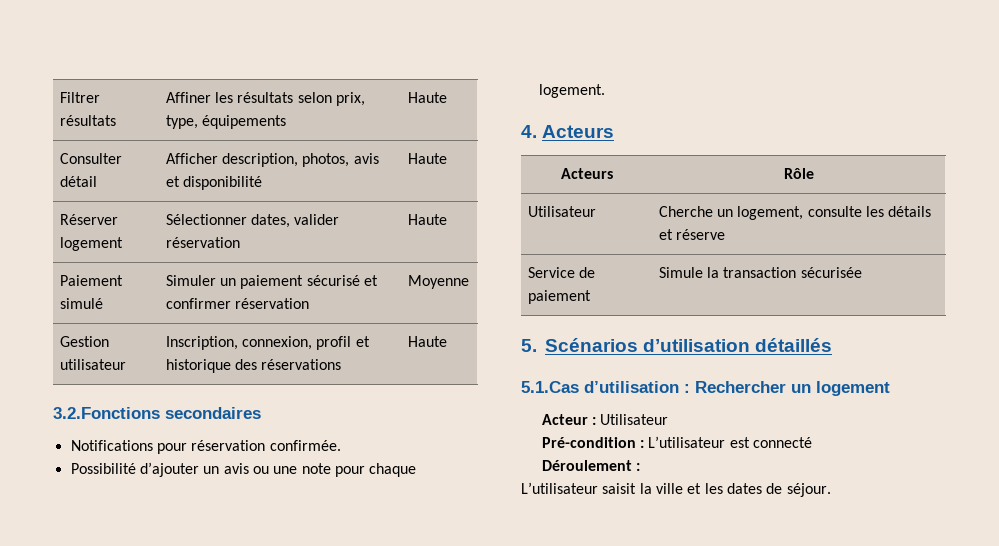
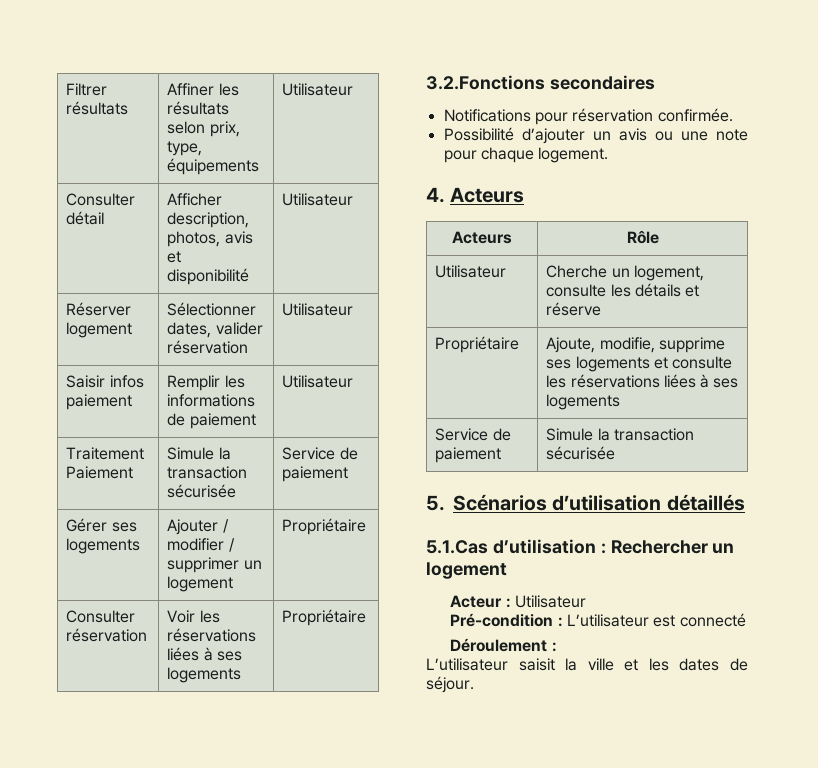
[407,92,447,103] Haute -> [282,83,354,96] Utilisateur
[407,153,447,164] Haute -> [282,193,354,206] Utilisateur
[407,214,447,225] [59,275,123,286] [59,298,103,309] [165,275,379,289] [165,298,310,309] [407,275,469,289] [59,336,109,347] [59,359,126,370] [165,336,370,350] [165,359,342,373] [407,336,447,347] Haute // Paiement simulé | Simuler un paiement sécurisé et confirmer réservation | Moyenne // Gestion utilisateur | Inscription, connexion, profil et historique des réservations | Haute -> [282,303,354,316] [66,375,144,388] [66,394,133,410] [167,375,245,391] [167,394,256,407] [167,413,256,429] [282,375,354,388] [66,447,145,460] [66,466,134,479] [167,447,231,460] [167,466,248,479] [167,484,237,498] [282,447,358,460] [282,466,349,482] [66,518,137,532] [66,538,141,554] [167,519,229,535] [167,538,235,552] [167,557,262,573] [167,576,234,592] [282,518,367,535] [66,610,136,623] [66,628,148,642] [167,610,220,623] [167,628,257,642] [167,647,242,661] [167,667,242,683] [282,609,367,626] Utilisateur // Saisir infos paiement | Remplir les informations de paiement | Utilisateur // Traitement Paiement | Simule la transaction sécurisée | Service de paiement // Gérer ses logements | Ajouter / modifier / supprimer un logement | Propriétaire // Consulter réservation | Voir les réservations liées à ses logements | Propriétaire
(726, 234) none -> [435,336,520,353] [546,337,725,353] [546,356,733,372] [546,374,739,388] [546,394,621,410] // Propriétaire | Ajoute, modifie, supprime ses logements et consulte les réservations liées à ses logements

